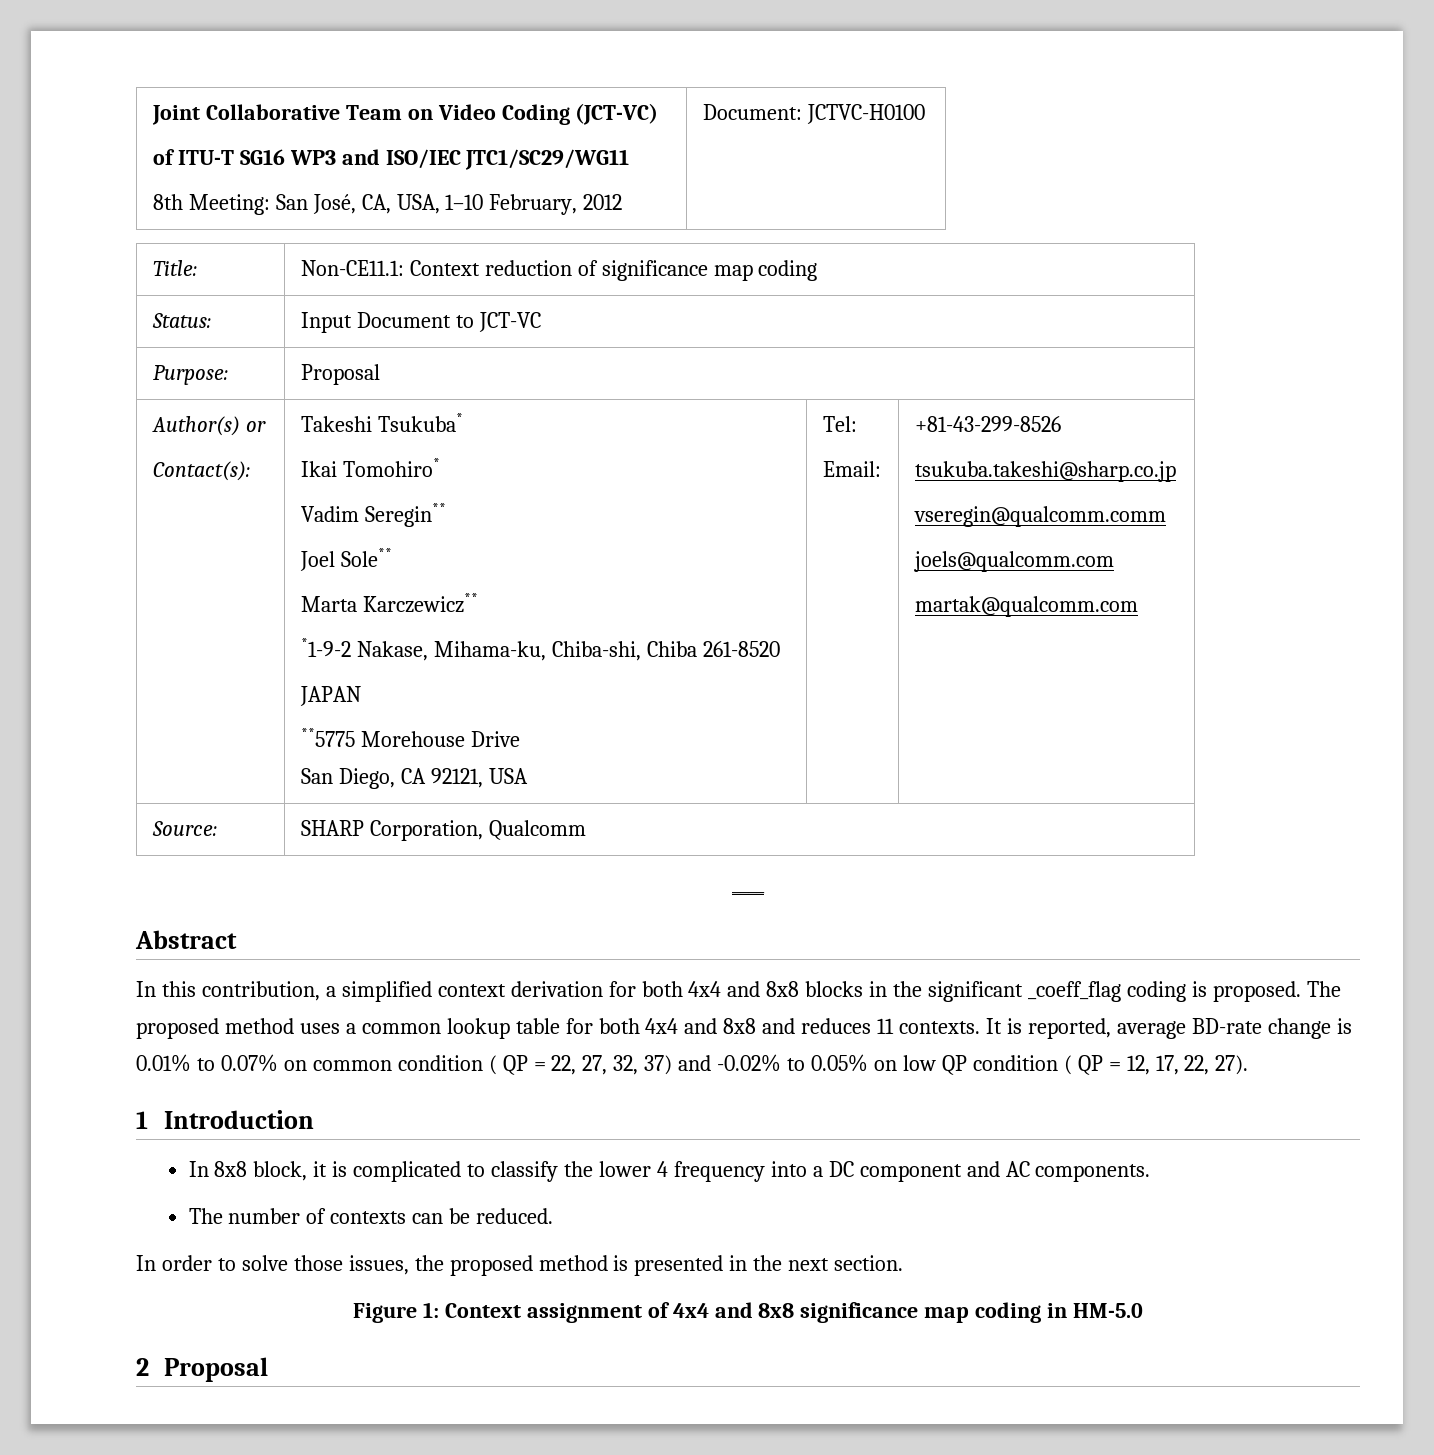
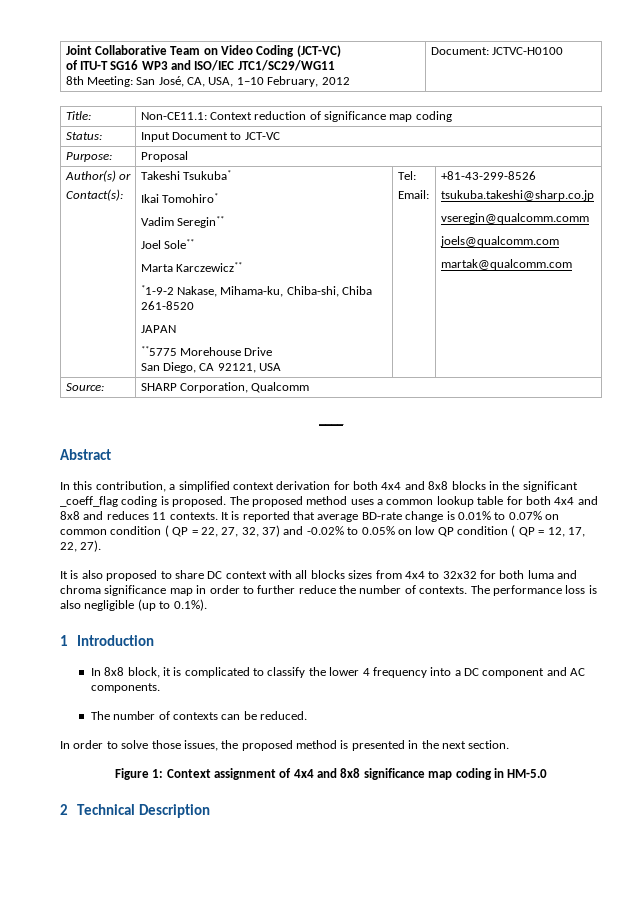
[1027,1018,1111,1039] reported, -> [242,511,315,522] reported that
(1249, 1065) none -> [60,570,578,581] [60,585,597,596] [60,599,207,611] // It is also proposed to share DC context with all blocks sizes from 4x4 to 32x32 for both luma and chroma significance map in order to further reduce the number of contexts. The performance loss is also negligible (up to 0.1%).
[164,1357,269,1382] Proposal -> [76,804,210,818] Technical Description

